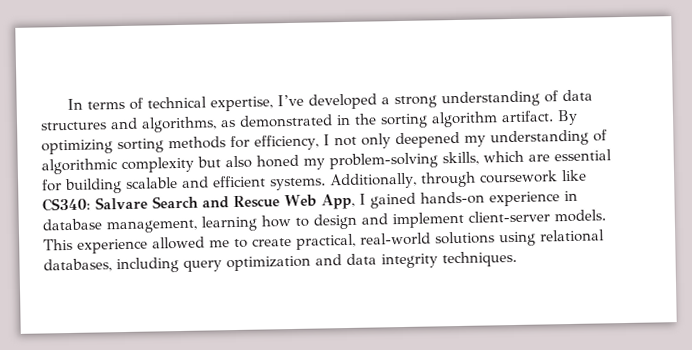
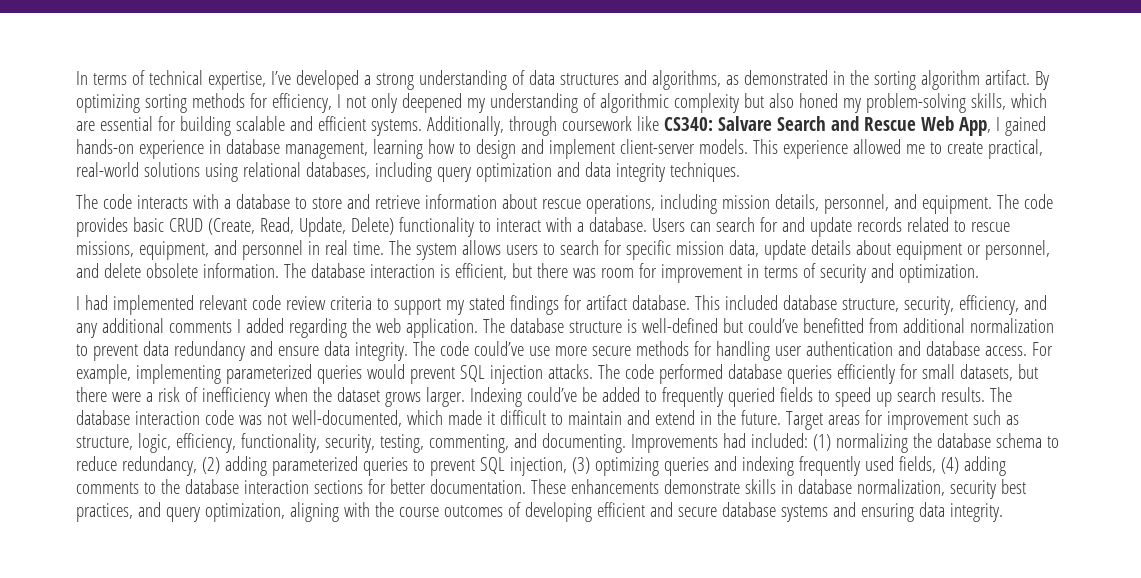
(517, 259) none -> [76,194,1053,214] [76,217,1010,237] [76,240,1050,260] [76,263,979,283] [76,295,1047,315] [76,318,1054,338] [76,341,1053,361] [76,364,1038,384] [76,387,1012,407] [76,410,1019,430] [76,433,1059,453] [76,456,1006,476] [76,479,1026,499] [76,502,1003,522] // The code interacts with a database to store and retrieve information about rescue operations, including mission details, personnel, and equipment. The code provides basic CRUD (Create, Read, Update, Delete) functionality to interact with a database. Users can search for and update records related to rescue missions, equipment, and personnel in real time. The system allows users to search for specific mission data, update details about equipment or personnel, and delete obsolete information. The database interaction is efficient, but there was room for improvement in terms of security and optimization. // I had implemented relevant code review criteria to support my stated findings for artifact database. This included database structure, security, efficiency, and any additional comments I added regarding the web application. The database structure is well-defined but could’ve benefitted from additional normalization to prevent data redundancy and ensure data integrity. The code could’ve use more secure methods for handling user authentication and database access. For example, implementing parameterized queries would prevent SQL injection attacks. The code performed database queries efficiently for small datasets, but there were a risk of inefficiency when the dataset grows larger. Indexing could’ve be added to frequently queried fields to speed up search results. The database interaction code was not well-documented, which made it difficult to maintain and extend in the future. Target areas for improvement such as structure, logic, efficiency, functionality, security, testing, commenting, and documenting. Improvements had included: (1) normalizing the database schema to reduce redundancy, (2) adding parameterized queries to prevent SQL injection, (3) optimizing queries and indexing frequently used fields, (4) adding comments to the database interaction sections for better documentation. These enhancements demonstrate skills in database normalization, security best practices, and query optimization, aligning with the course outcomes of developing efficient and secure database systems and ensuring data integrity.

